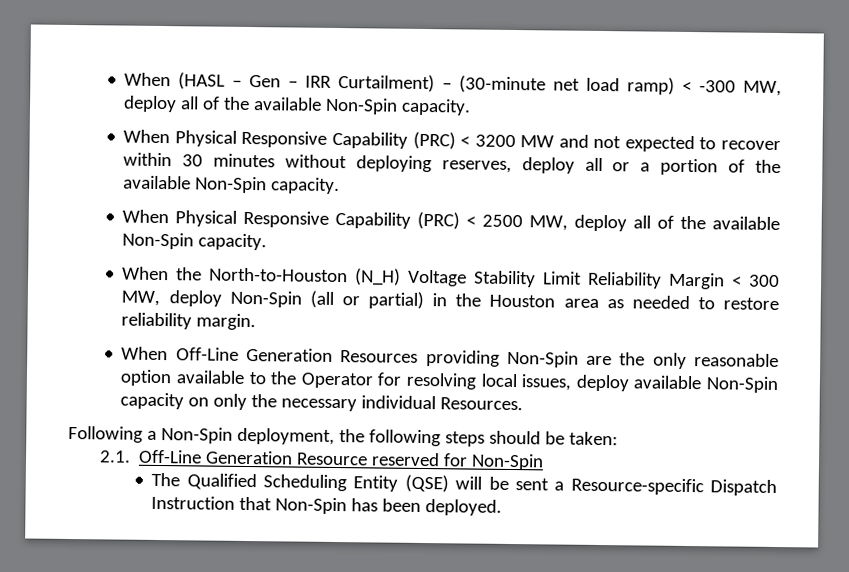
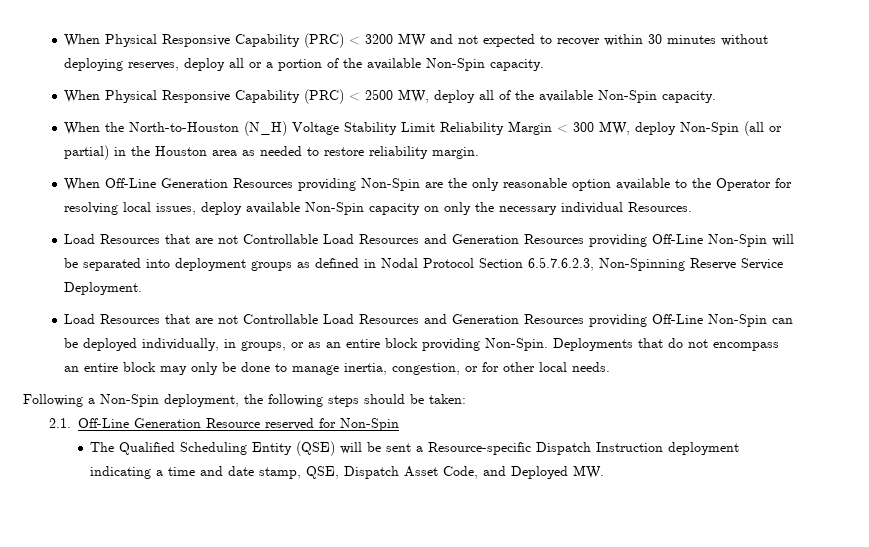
[124,72,783,97] [123,95,472,116] [123,129,171,144] When (HASL – Gen – IRR Curtailment) – (30-minute net load ramp) < -300 MW, deploy all of the available Non-Spin capacity. // When -> [64,34,101,47] When
(524, 404) none -> [64,234,795,247] [64,257,784,271] [64,282,143,295] [64,314,794,327] [64,338,780,351] [64,362,611,375] // Load Resources that are not Controllable Load Resources and Generation Resources providing Off-Line Non-Spin will be separated into deployment groups as defined in Nodal Protocol Section 6.5.7.6.2.3, Non-Spinning Reserve Service Deployment. // Load Resources that are not Controllable Load Resources and Generation Resources providing Off-Line Non-Spin can be deployed individually, in groups, or as an entire block providing Non-Spin. Deployments that do not encompass an entire block may only be done to manage inertia, congestion, or for other local needs.
[239,496,503,516] that Non-Spin has been deployed. -> [668,442,740,455] [90,465,605,479] deployment indicating a time and date stamp, QSE, Dispatch Asset Code, and Deployed MW.

